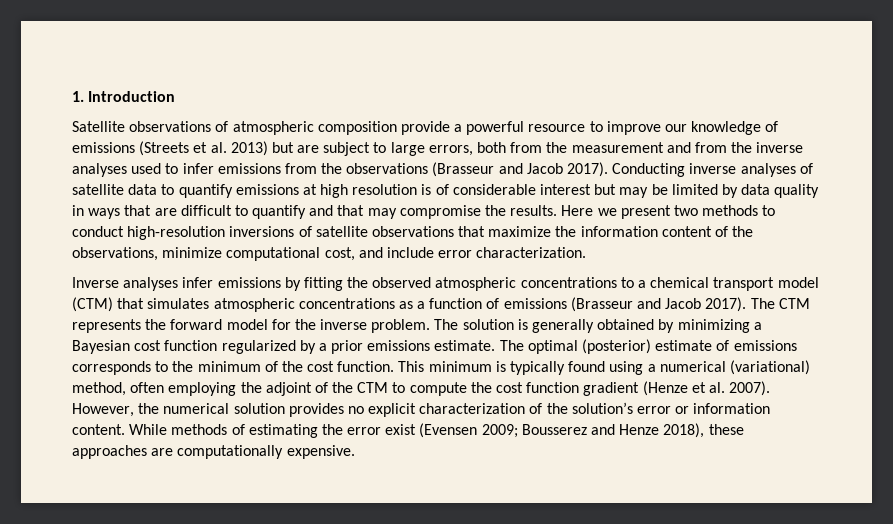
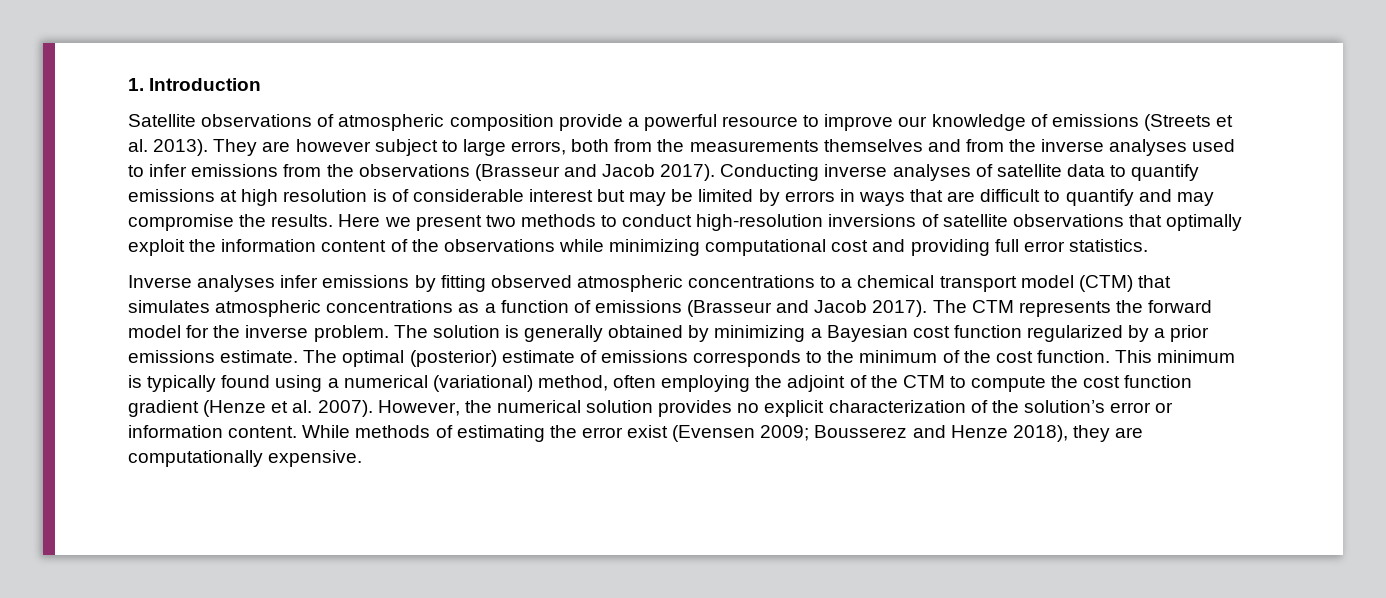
[230,141,320,156] 2013) but are -> [153,139,371,156] 2013). They are however
[571,142,664,153] measurement -> [689,139,923,152] measurements themselves
[741,184,820,198] data quality -> [784,191,835,202] errors
[337,205,365,216] that -> (1172, 195) none
[488,226,552,237] maximize -> [1166,214,1243,231] [128,239,185,256] optimally exploit
[72,247,587,261] observations, minimize computational cost, and include error characterization. -> [443,239,1148,256] observations while minimizing computational cost and providing full error statistics.
[347,277,369,288] the -> (486, 283) none
[708,424,744,435] [72,445,147,459] these approaches -> [1072,425,1110,442] they

